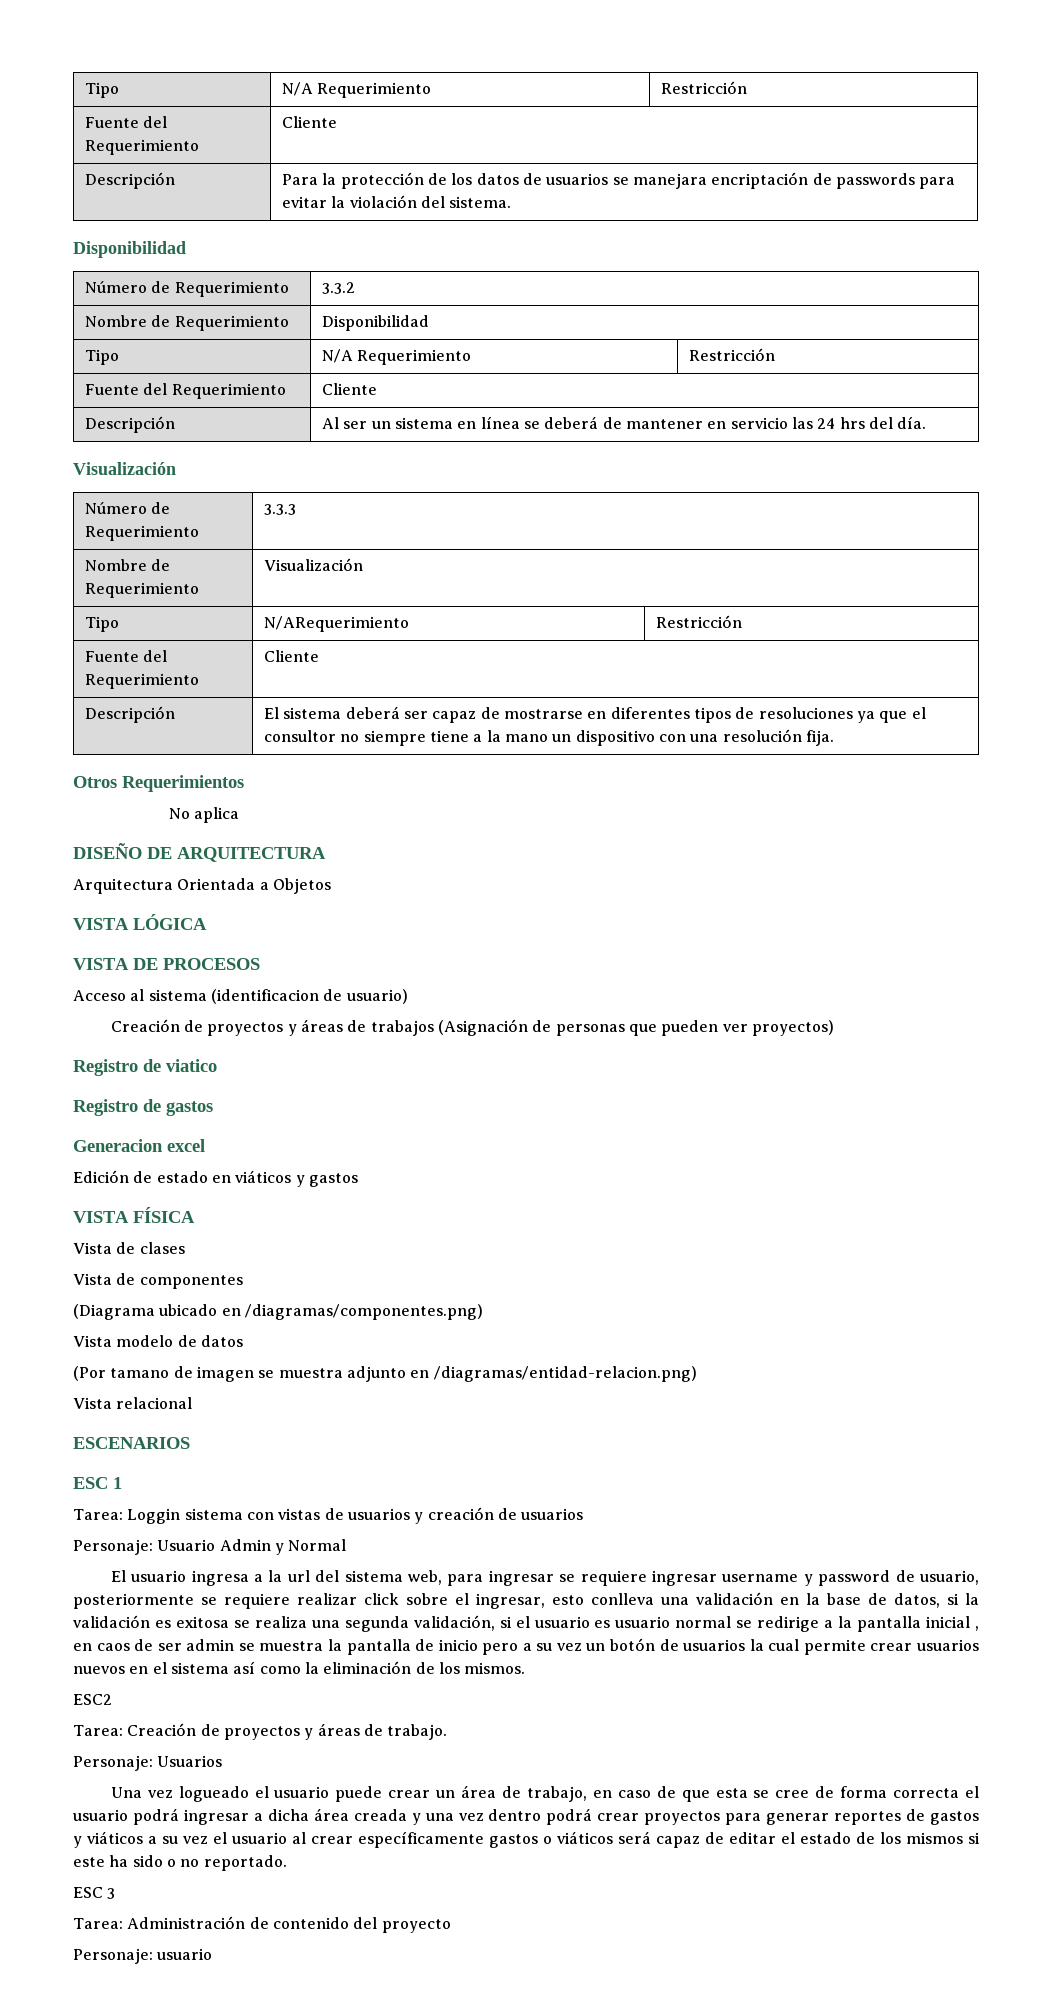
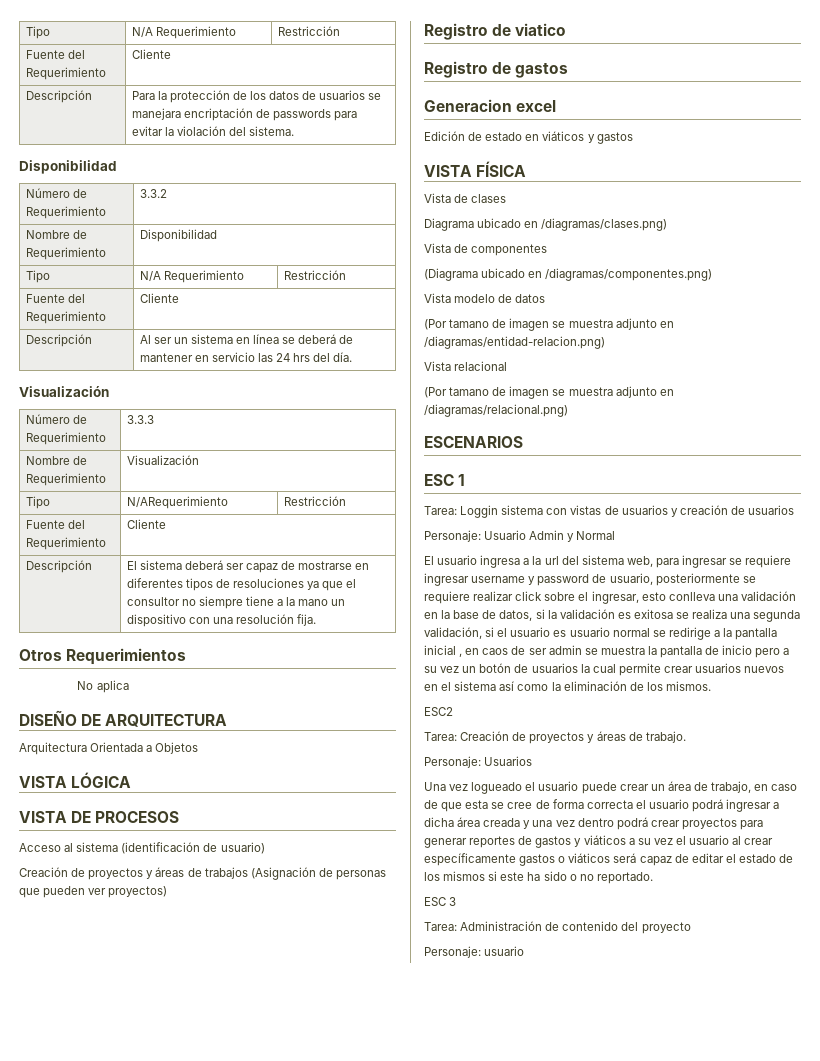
[210,989,319,1004] (identificacion -> [121,842,201,854] (identificación
(185, 1248) none -> [424,218,668,231] // Diagrama ubicado en /diagramas/clases.png)
(193, 1403) none -> [424,386,674,399] [424,404,568,417] // (Por tamano de imagen se muestra adjunto en /diagramas/relacional.png)

